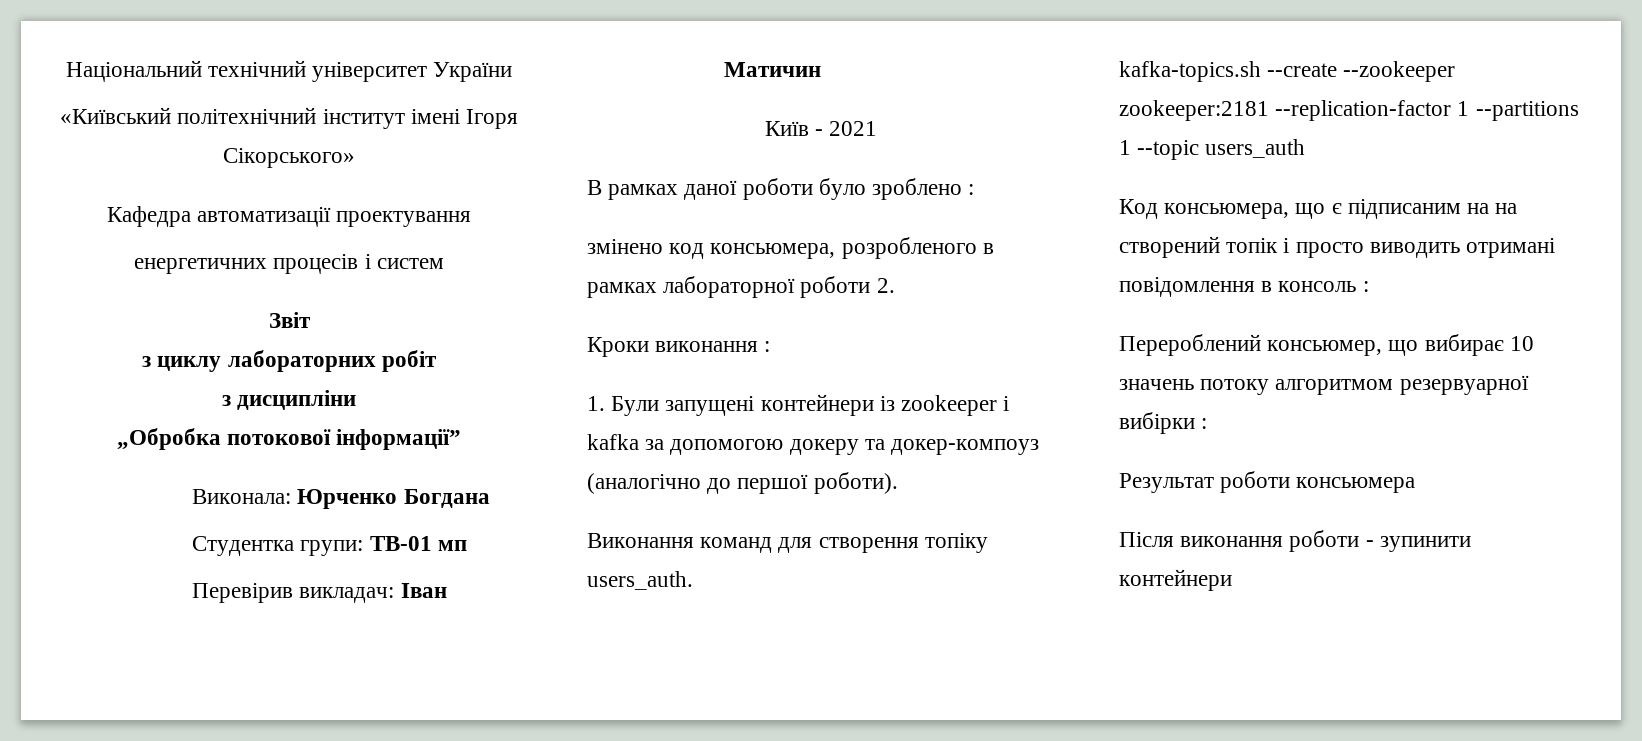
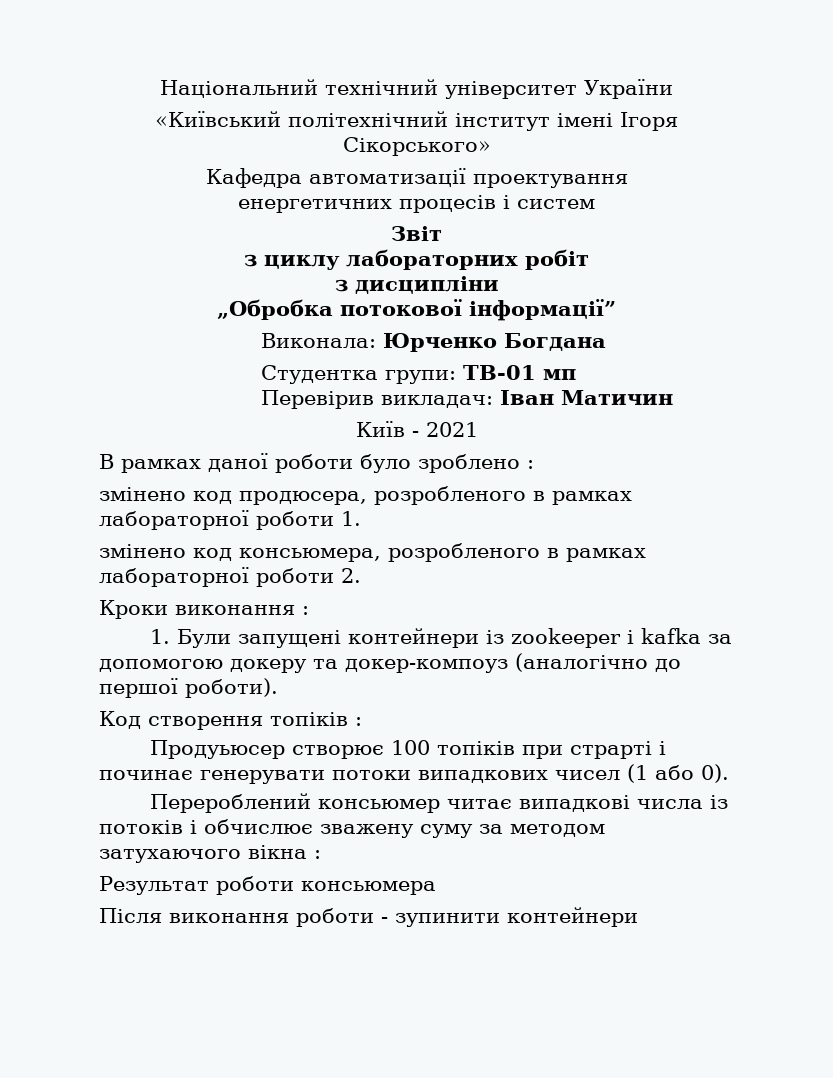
(975, 189) none -> [99,486,632,505] [99,510,361,530] // змінено код продюсера, розробленого в рамках лабораторної роботи 1.
[587,533,988,553] [587,571,693,590] [1119,61,1456,82] [1119,100,1579,121] [1119,139,1306,160] [1119,199,1518,219] [1119,236,1556,258] [1119,277,1369,297] [1119,334,1534,356] [1119,375,1529,395] [1119,412,1195,434] Виконання команд для створення топіку users_auth. // kafka-topics.sh --create --zookeeper zookeeper:2181 --replication-factor 1 --partitions 1 --topic users_auth // Код консьюмера, що є підписаним на на створений топік і просто виводить отримані повідомлення в консоль : // Перероблений консьюмер, що вибирає 10 значень потоку алгоритмом резервуарної вибірки -> [99,711,362,730] [150,740,667,759] [99,764,729,784] [150,793,729,813] [99,819,605,838] [99,845,307,863] Код створення топіків : // Продуьюсер створює 100 топіків при страрті і починає генерувати потоки випадкових чисел (1 або 0). // Перероблений консьюмер читає випадкові числа із потоків і обчислює зважену суму за методом затухаючого вікна

